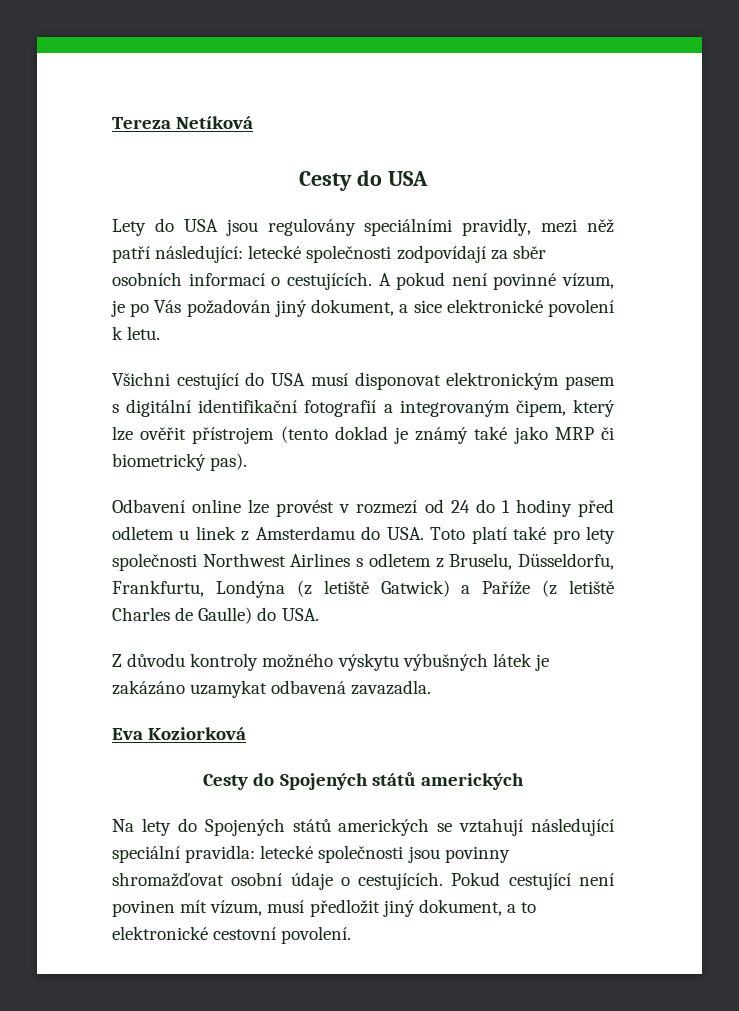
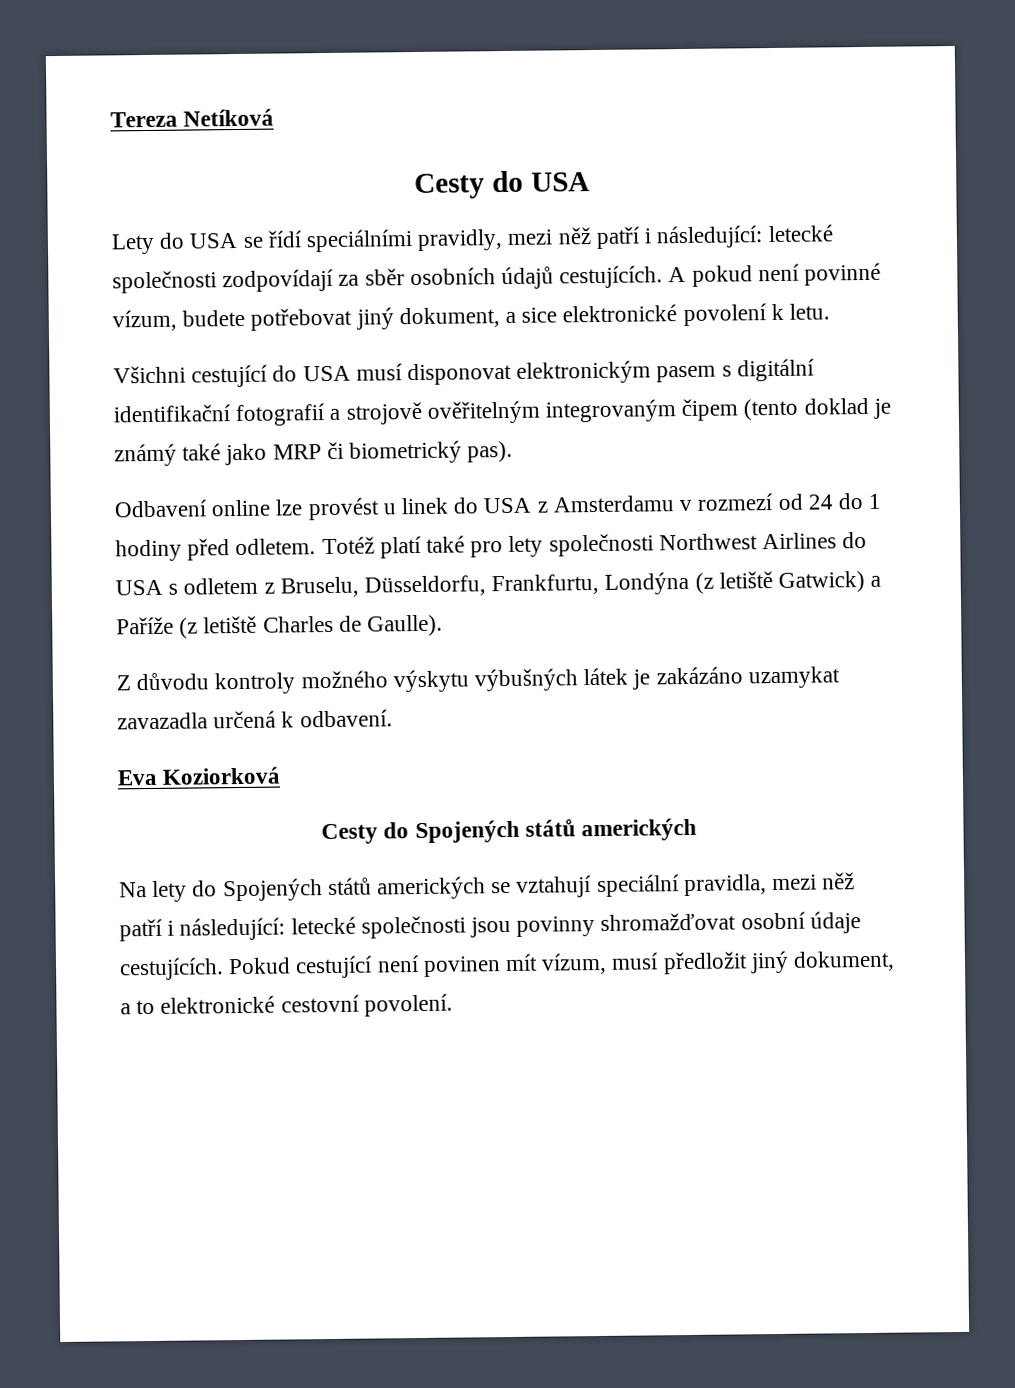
[225,218,356,236] jsou regulovány -> [242,230,302,248] se řídí
(150, 254) none -> [644,228,652,244] i
[188,273,281,286] informací o -> [501,266,555,290] údajů
[111,299,271,317] je po Vás požadován -> [182,307,353,331] budete potřebovat
[399,399,616,417] [112,426,275,444] integrovaným čipem, který lze ověřit přístrojem -> [345,398,739,425] strojově ověřitelným integrovaným čipem
(335, 508) none -> [382,495,674,515] u linek do USA z Amsterdamu
[112,526,466,541] odletem u linek z Amsterdamu do USA. Toto -> [235,536,375,556] odletem. Totéž
(351, 560) none -> [842,531,868,549] [115,579,163,596] do USA
[198,607,319,624] Gaulle) do USA. -> [367,614,444,637] Gaulle).
[271,680,432,695] odbavená zavazadla. -> [117,709,393,730] zavazadla určená k odbavení.
[531,818,614,836] [112,845,256,863] následující speciální pravidla: -> [596,872,856,898] [119,917,286,942] speciální pravidla, mezi něž patří i následující:
[340,877,350,886] o -> (861, 922) none

